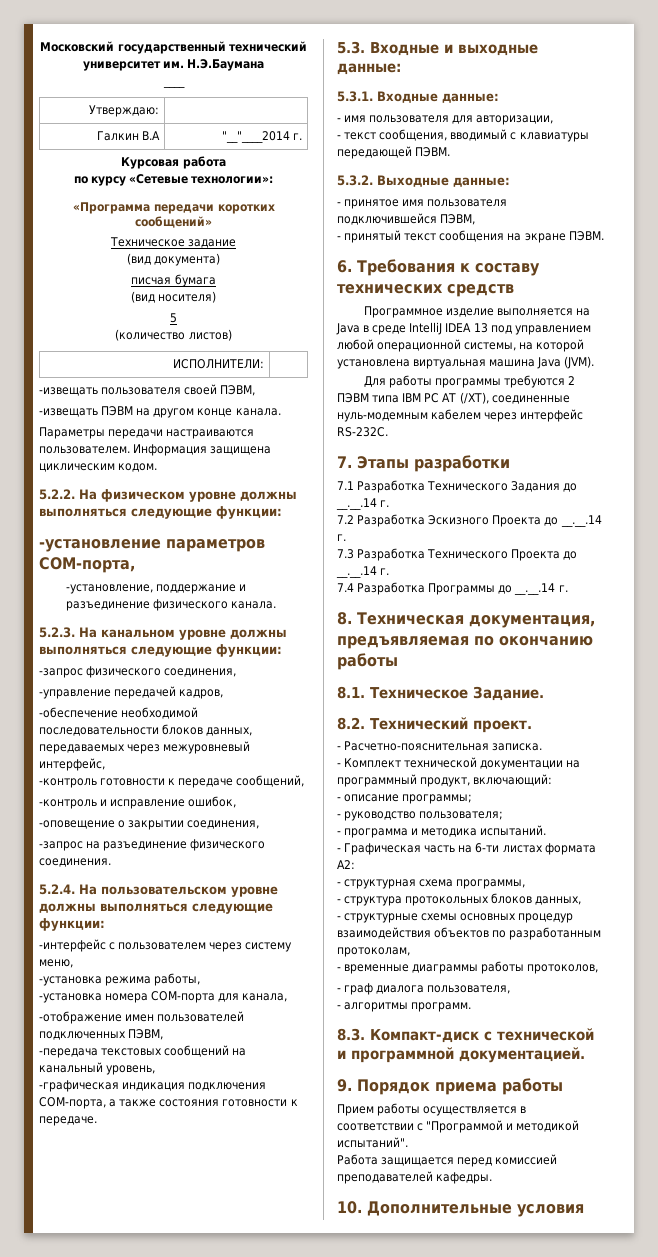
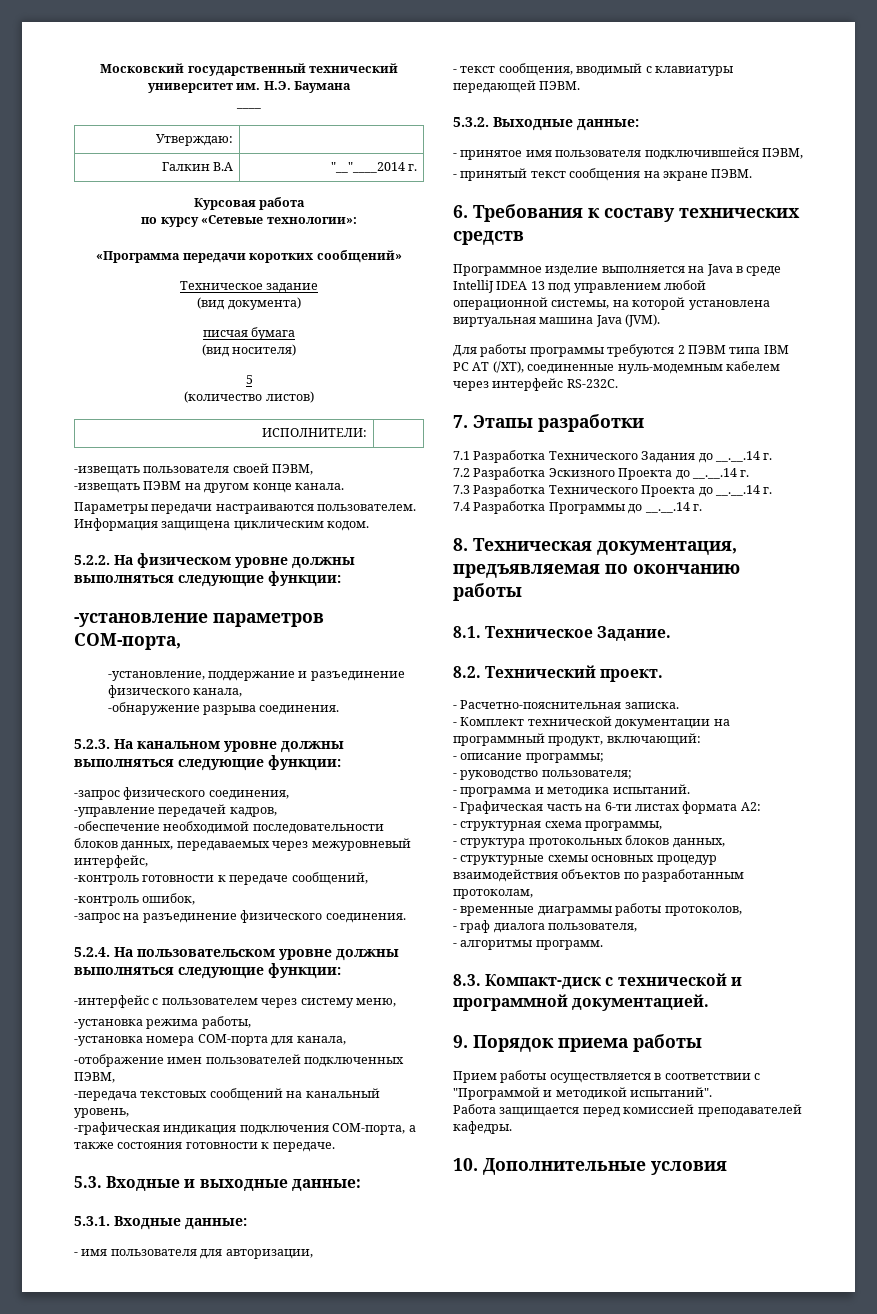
[187,59,265,71] Н.Э.Баумана -> [263,81,352,93] Н.Э. Баумана
[230,601,276,609] канала. -> [193,688,243,697] [107,702,340,715] канала, // -обнаружение разрыва соединения.
[100,799,186,809] и исправление -> (139, 901) none
[39,820,260,830] // -оповещение о закрытии соединения, -> (196, 899) none

